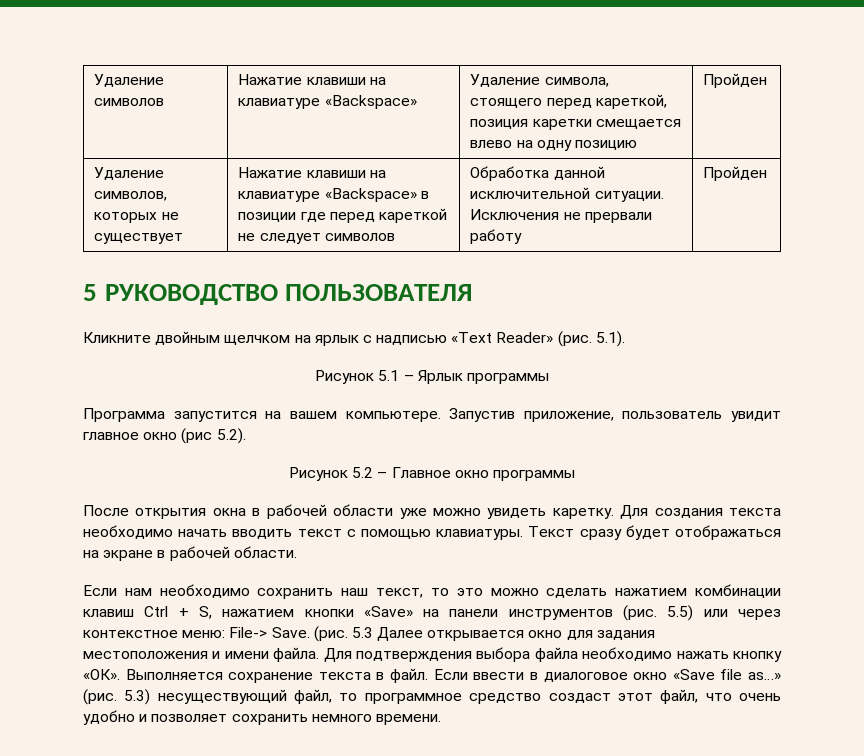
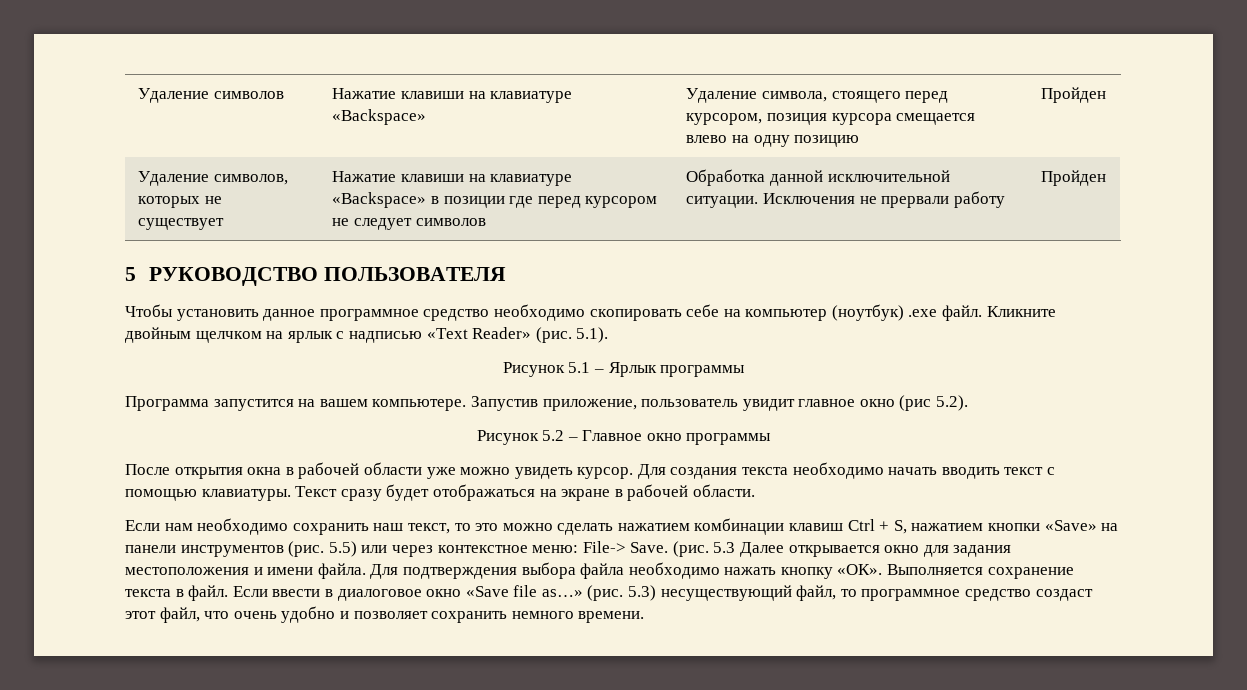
[595,94,667,109] [470,119,592,130] кареткой, позиция каретки -> [686,113,892,125] курсором, позиция курсора
[378,208,447,223] кареткой -> [585,196,658,208] курсором
(473, 292) none -> [125,304,983,321] Чтобы установить данное программное средство необходимо скопировать себе на компьютер (ноутбук) .exe файл.
[552,508,614,519] каретку. -> [577,467,634,479] курсор.

